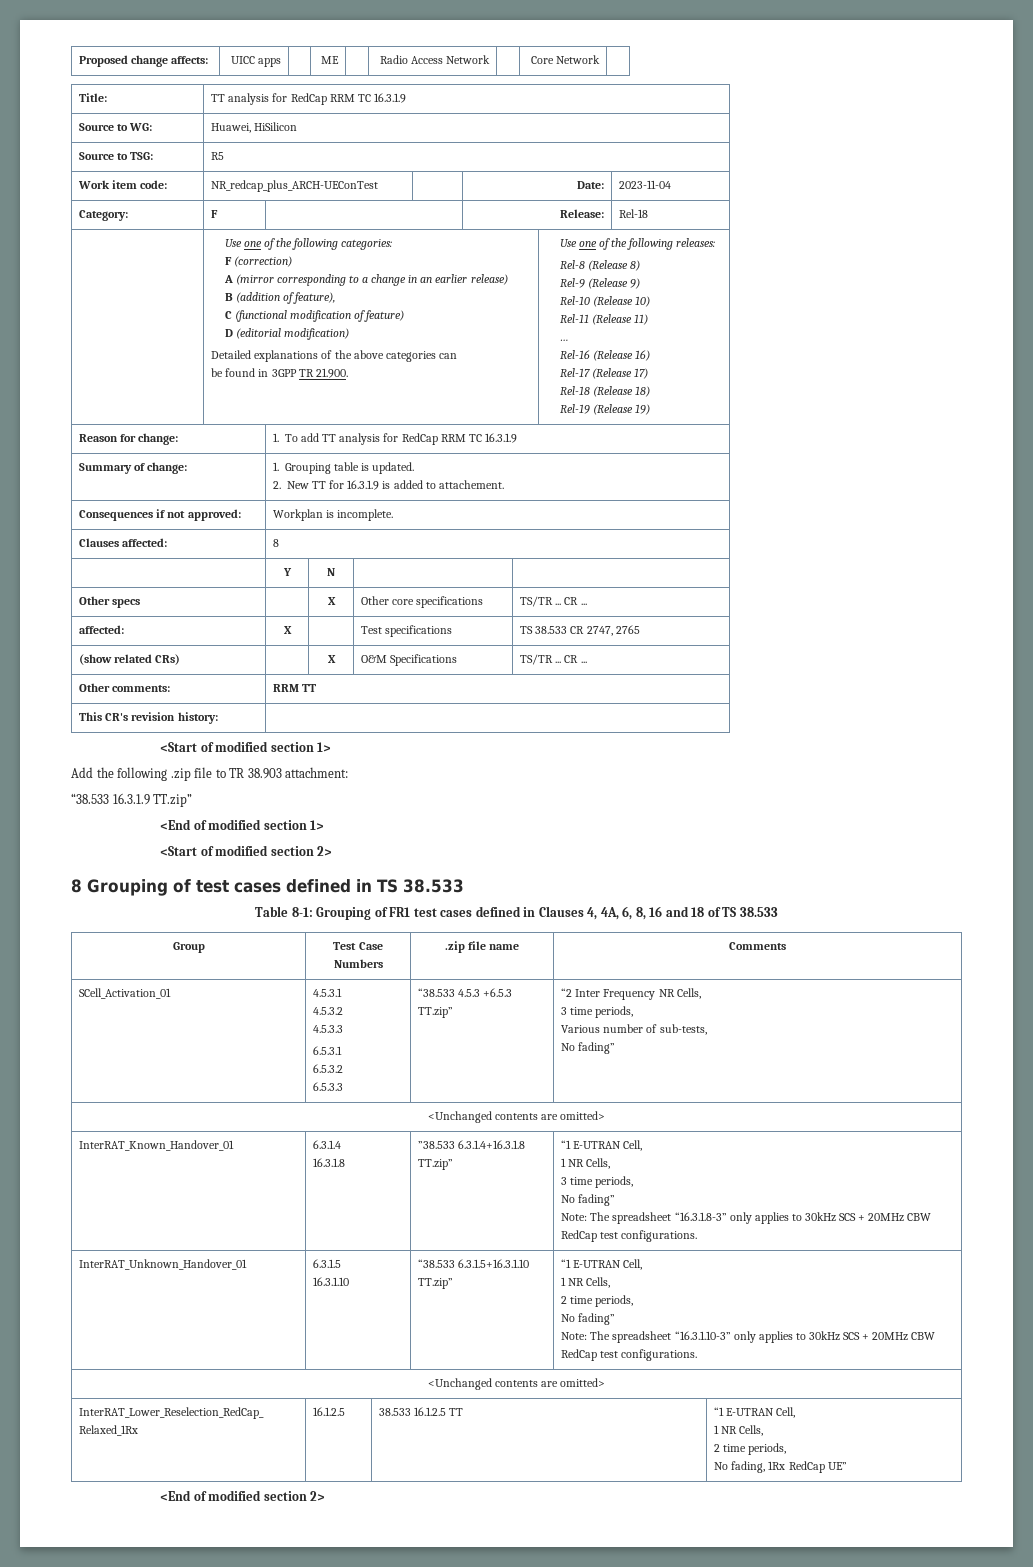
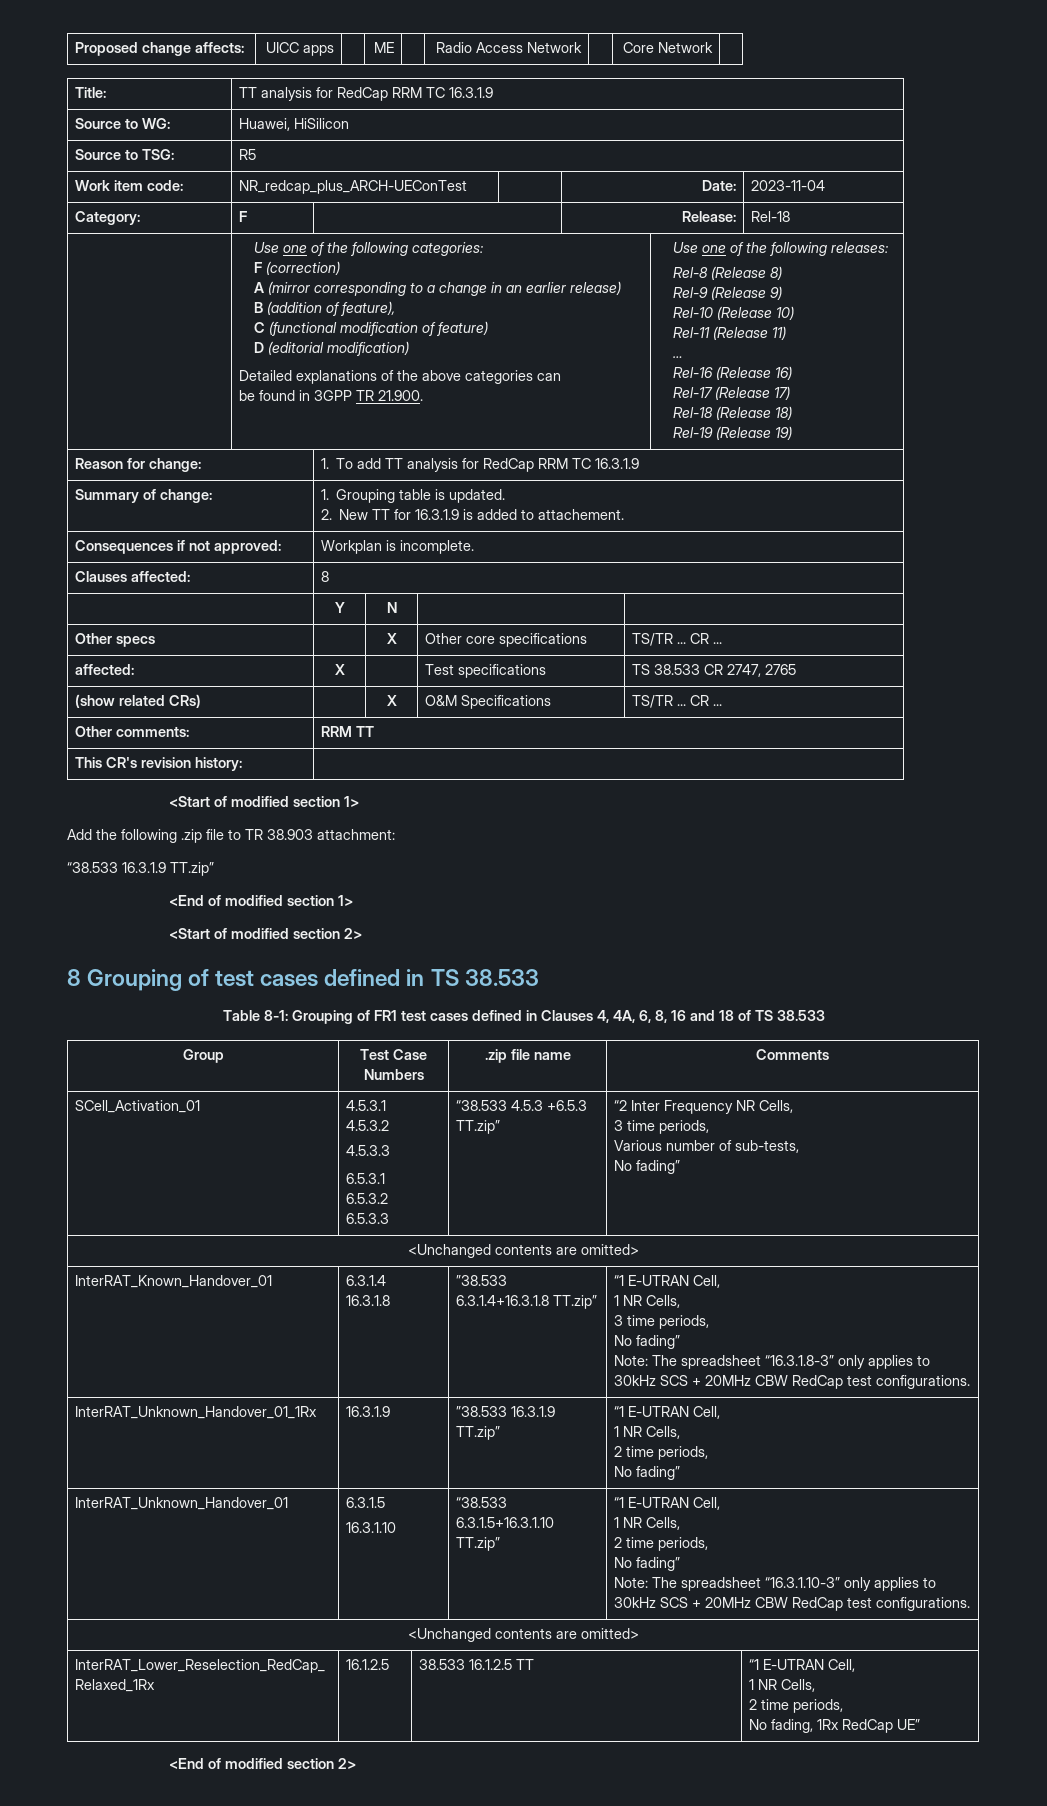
(698, 1236) none -> [75,1406,318,1419] [346,1406,391,1417] [456,1406,556,1417] [456,1426,501,1440] [614,1406,721,1419] [614,1426,681,1439] [614,1446,709,1460] [614,1466,681,1480] // InterRAT_Unknown_Handover_01_1Rx | 16.3.1.9 | ”38.533 16.3.1.9 TT.zip” | “1 E-UTRAN Cell, // 1 NR Cells, // 2 time periods, // No fading”

